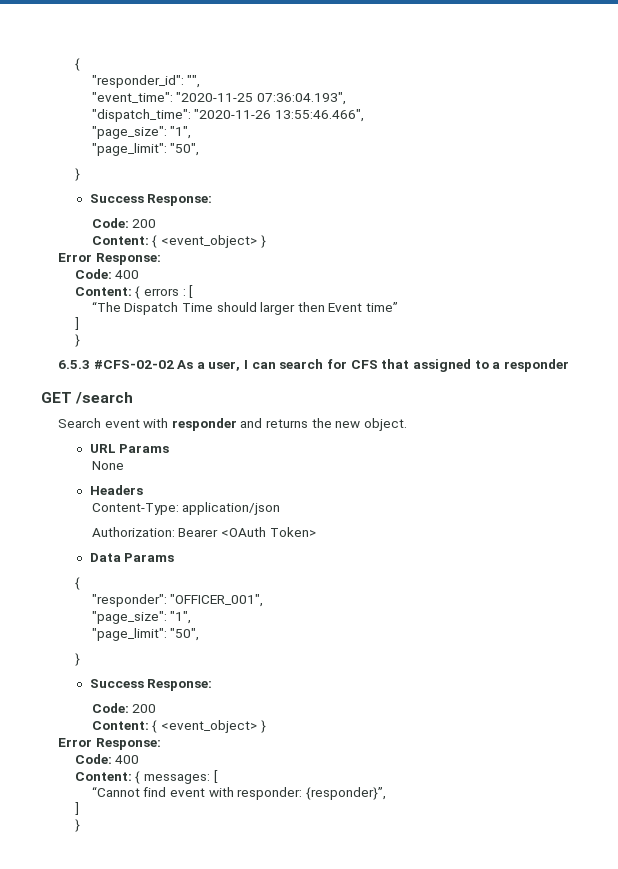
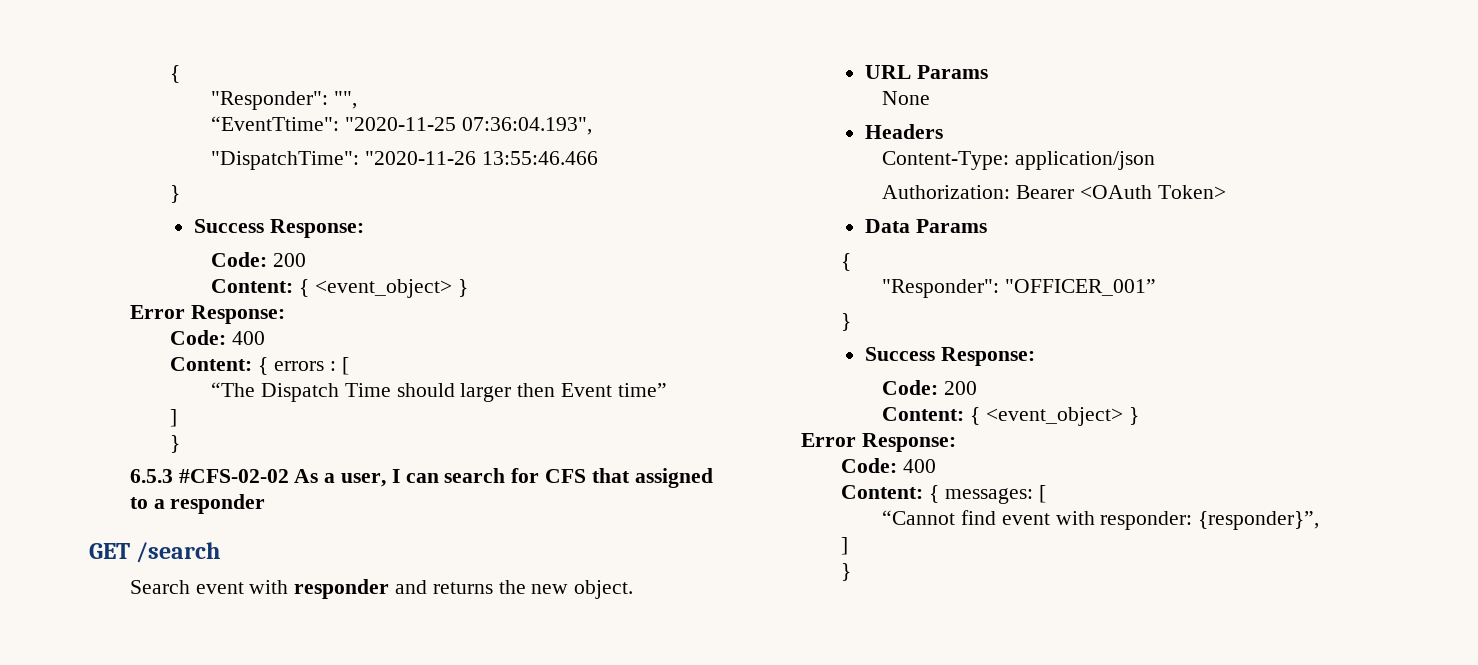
[74,58,80,71] [91,75,184,88] { // "responder_id": -> [170,65,181,83] [211,91,329,110] { // "Responder":
[91,92,173,103] "event_time": -> [211,116,340,131] “EventTtime":
[91,109,364,122] [91,126,192,139] [91,143,200,156] "dispatch_time": "2020-11-26 13:55:46.466", // "page_size": "1", // "page_limit": "50", -> [211,151,598,170] "DispatchTime": "2020-11-26 13:55:46.466
[91,594,264,607] [91,611,192,624] [91,628,200,641] "responder": "OFFICER_001", // "page_size": "1", // "page_limit": "50", -> [882,279,1157,298] "Responder": "OFFICER_001”

